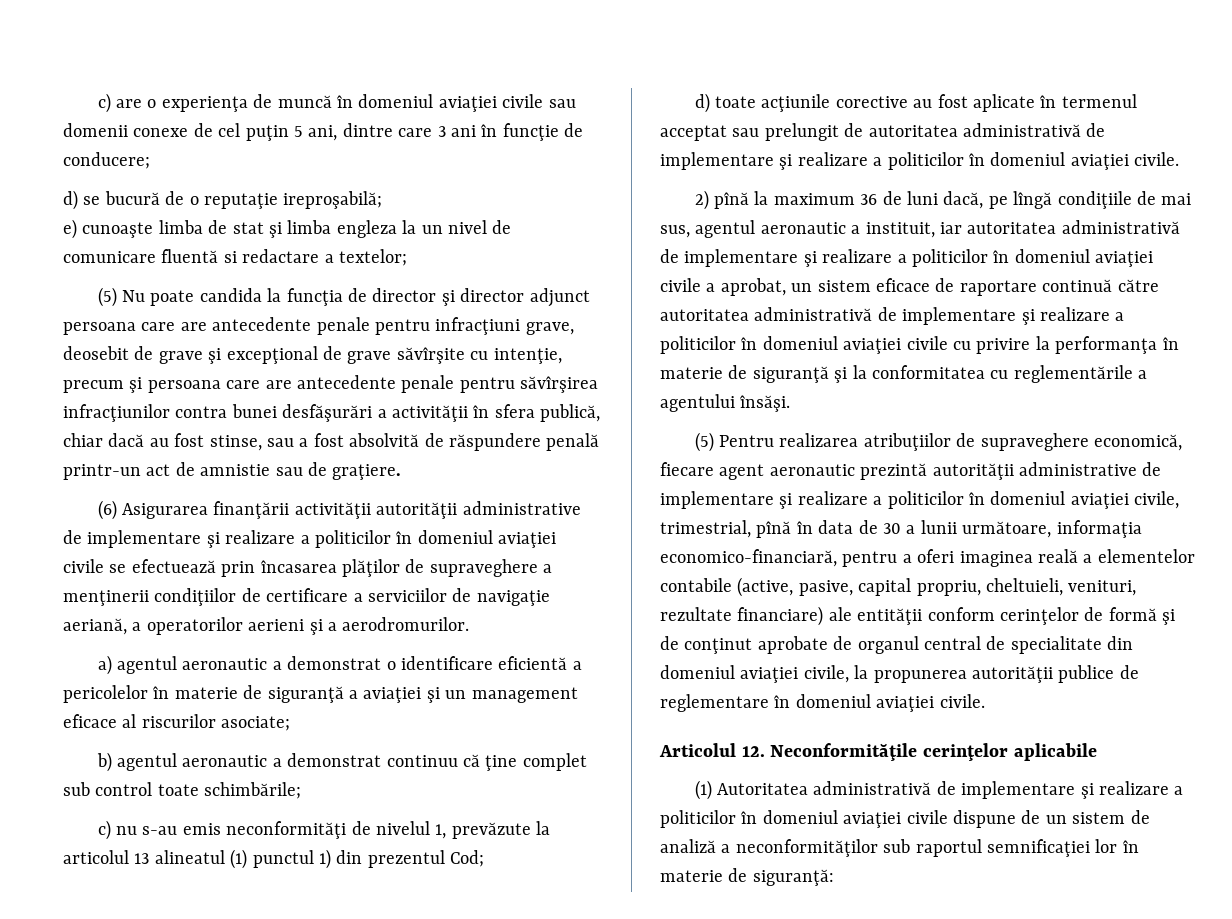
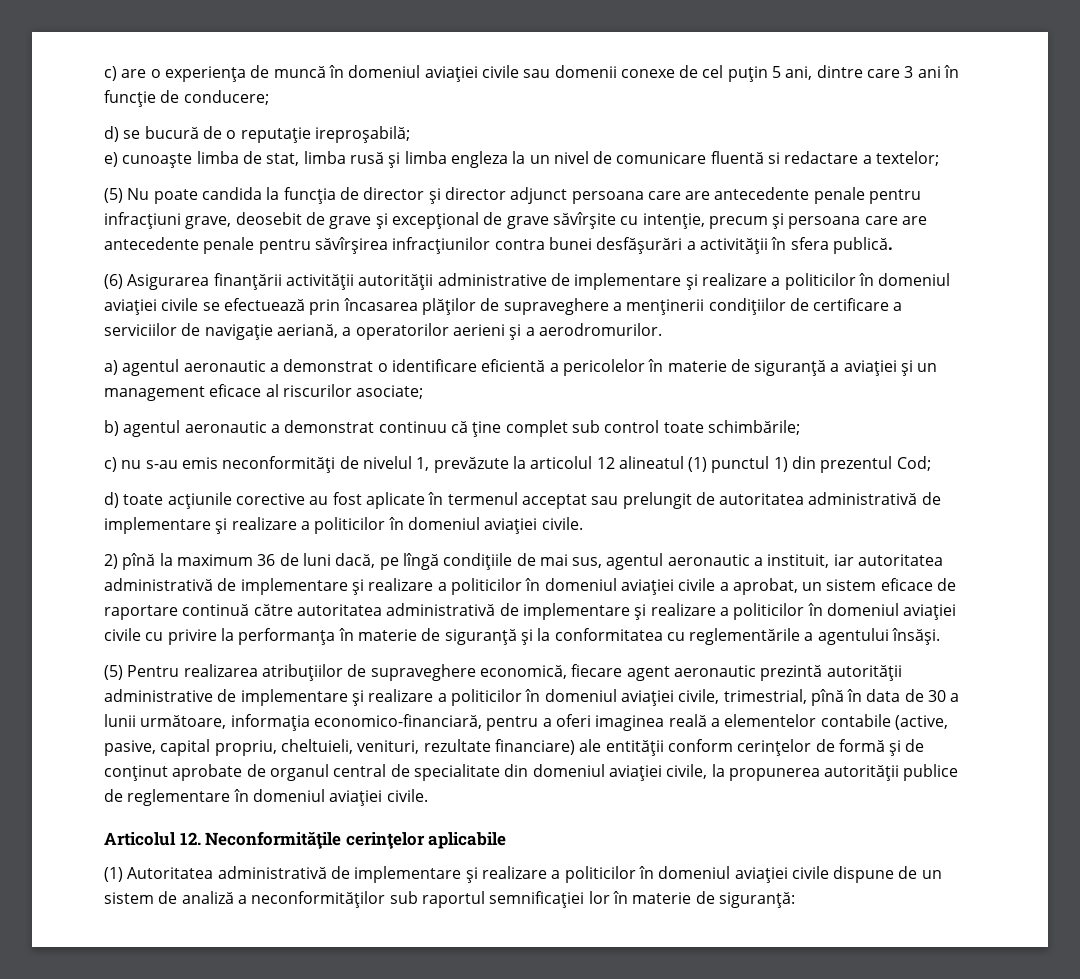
[232,222,264,234] stat -> [266,151,384,166] stat, limba rusă
[540,404,601,422] [63,433,600,451] [63,462,402,480] publică, chiar dacă au fost stinse, sau a fost absolvită de răspundere penală printr-un act de amnistie sau de graţiere. -> [832,237,893,254] publică.
[134,853,150,864] 13 -> [596,457,615,469] 12

